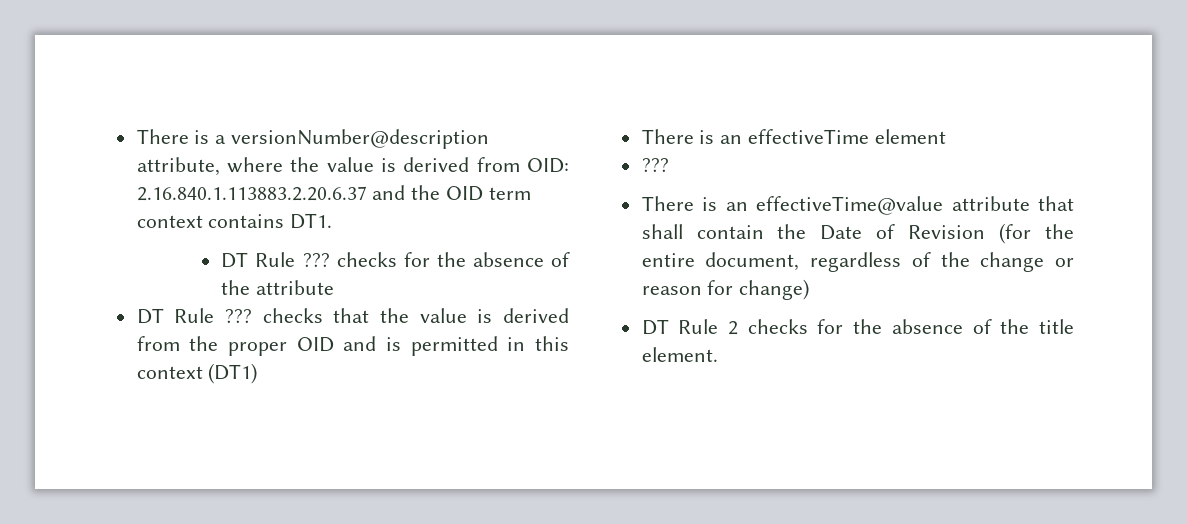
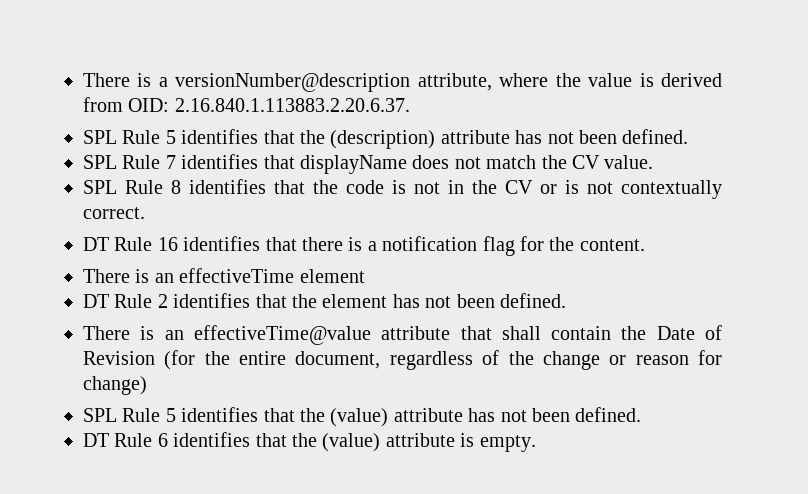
[136,185,531,201] [136,213,333,229] [221,252,571,268] [221,280,335,295] [136,308,569,324] [136,336,569,356] [136,363,258,384] 2.16.840.1.113883.2.20.6.37 and the OID term context contains DT1. // DT Rule ??? checks for the absence of the attribute // DT Rule ??? checks that the value is derived from the proper OID and is permitted in this context (DT1) -> [174,98,410,112] [83,129,689,149] [83,154,654,174] [83,179,722,199] [83,207,145,219] [83,236,645,256] 2.16.840.1.113883.2.20.6.37. // SPL Rule 5 identifies that the (description) attribute has not been defined. // SPL Rule 7 identifies that displayName does not match the CV value. // SPL Rule 8 identifies that the code is not in the CV or is not contextually correct. // DT Rule 16 identifies that there is a notification flag for the content.
[641,158,669,172] ??? -> [83,293,566,308] DT Rule 2 identifies that the element has not been defined.
[641,319,1074,335] [641,347,718,362] DT Rule 2 checks for the absence of the title element. -> [83,407,642,427] [83,432,536,452] SPL Rule 5 identifies that the (value) attribute has not been defined. // DT Rule 6 identifies that the (value) attribute is empty.

